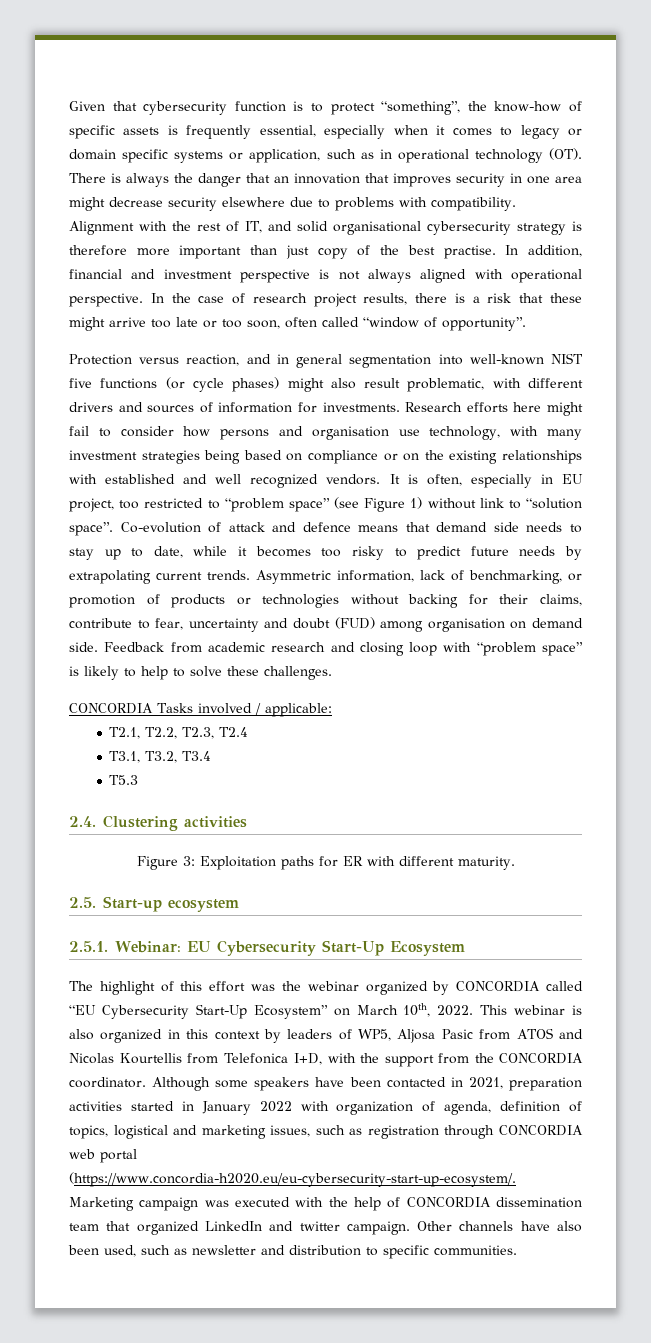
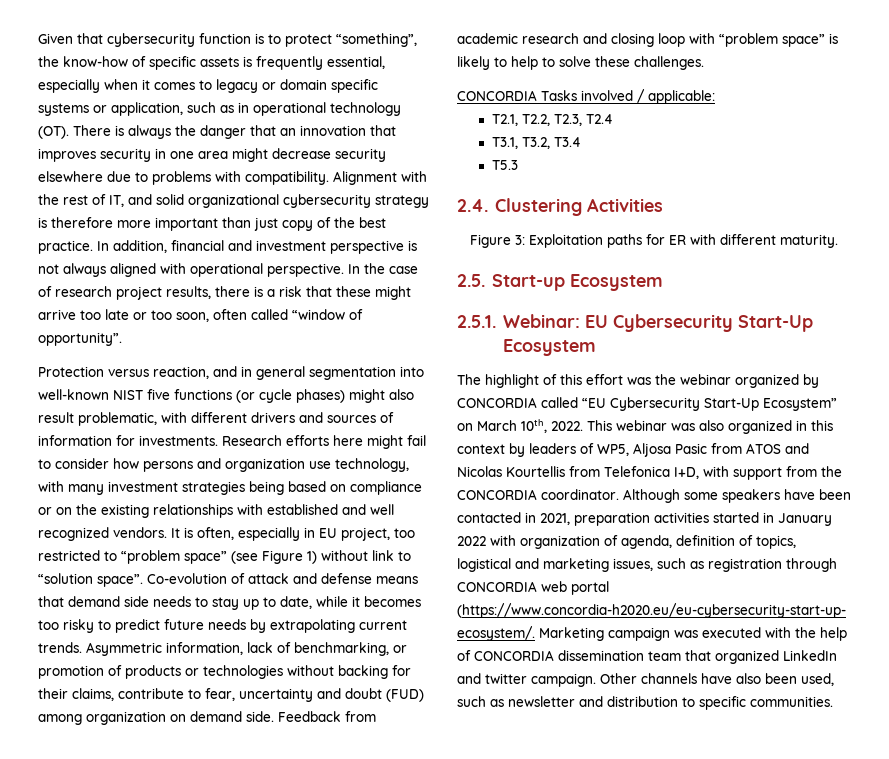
[332,221,421,235] organisational -> [188,194,279,208] organizational
[443,245,496,259] practise. -> [38,240,93,254] practice.
[311,426,389,440] organisation -> [225,458,305,472] organization
[302,522,351,532] defence -> [321,573,372,584] defense
[427,618,505,632] organisation -> [86,711,166,725] organization
[184,816,247,828] activities -> [586,198,663,212] Activities
[168,899,239,912] ecosystem -> [569,274,663,291] Ecosystem
[571,1005,582,1015] is -> [671,423,695,431] was
[359,1053,379,1063] the -> (729, 471) none

